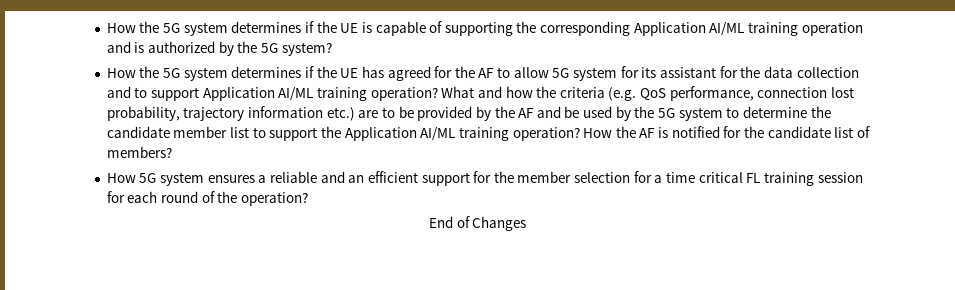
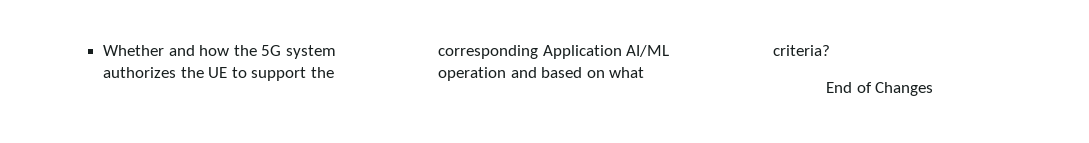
[106,21,513,36] How the 5G system determines if the UE is capable of supporting -> [102,45,336,59] [102,67,307,81] Whether and how the 5G system authorizes the UE to support
[748,22,799,36] training -> (670, 51) none
[134,41,332,56] [106,66,859,81] [106,86,855,101] [106,106,831,121] [106,126,870,141] [106,146,172,158] [106,171,863,186] [106,191,308,206] is authorized by the 5G system? // How the 5G system determines if the UE has agreed for the AF to allow 5G system for its assistant for the data collection and to support Application AI/ML training operation? What and how the criteria (e.g. QoS performance, connection lost probability, trajectory information etc.) are to be provided by the AF and be used by the 5G system to determine the candidate member list to support the Application AI/ML training operation? How the AF is notified for the candidate list of members? // How 5G system ensures a reliable and an efficient support for the member selection for a time critical FL training session for each round of the operation? -> [541,67,645,78] [772,45,830,56] based on what criteria?

